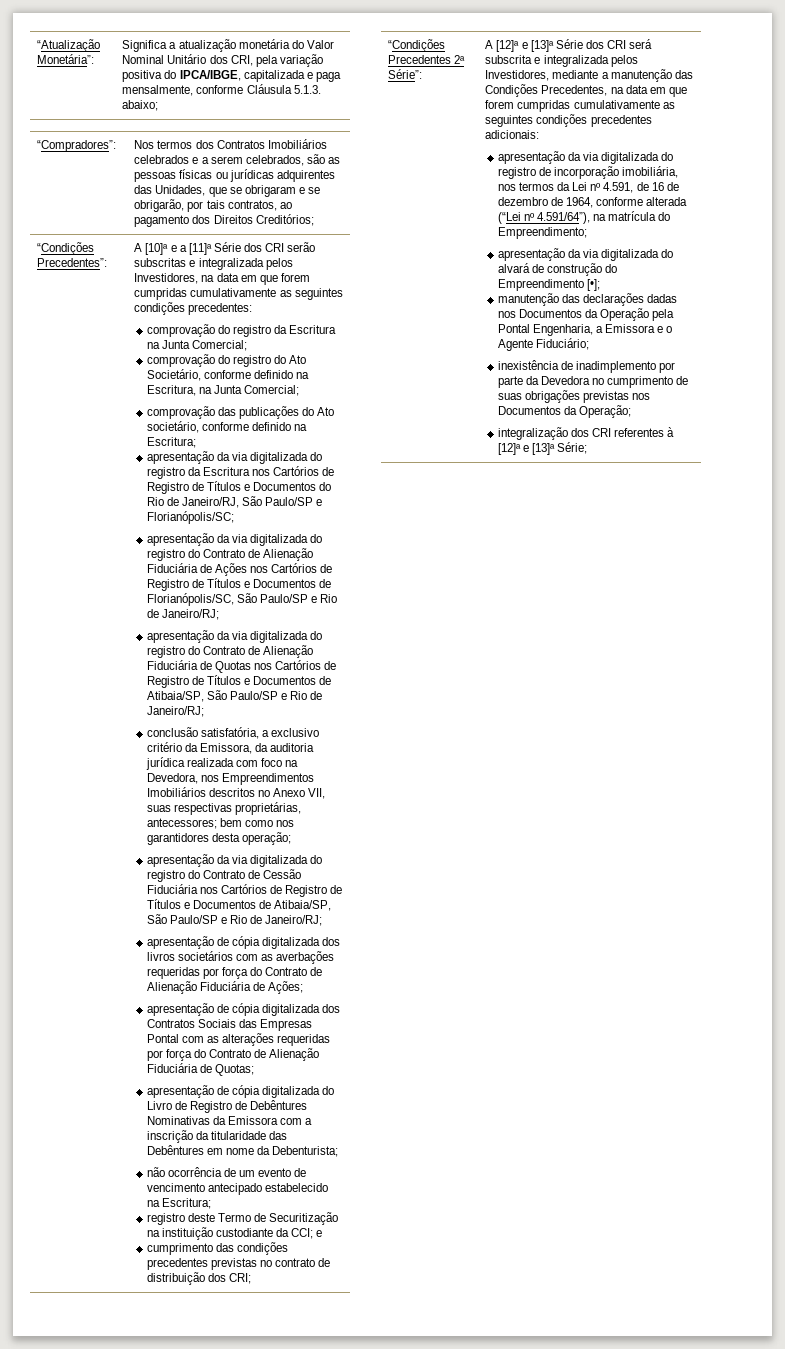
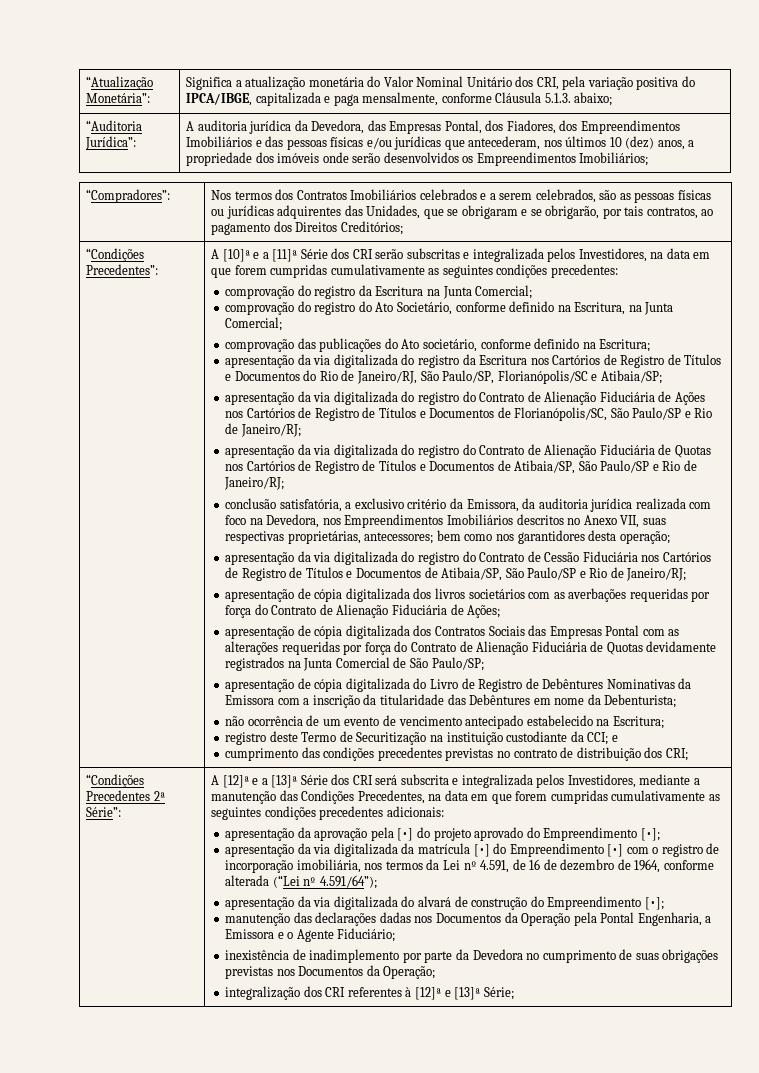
(159, 105) none -> [86,120,143,131] [85,136,137,150] [186,120,680,134] [186,136,695,150] [186,152,649,166] // “Auditoria Jurídica”: | A auditoria jurídica da Devedora, das Empresas Pontal, dos Fiadores, dos Empreendimentos Imobiliários e das pessoas físicas e/ou jurídicas que antecederam, nos últimos 10 (dez) anos, a propriedade dos imóveis onde serão desenvolvidos os Empreendimentos Imobiliários;
[265,497,323,506] [146,511,234,524] Paulo/SP e Florianópolis/SC; -> [442,370,662,384] Paulo/SP, Florianópolis/SC e Atibaia/SP;
[215,1064,255,1076] Quotas; -> [606,641,717,655] [225,657,484,671] Quotas devidamente registrados na Junta Comercial de São Paulo/SP;
(528, 45) none -> [261,778,268,785] a
[583,152,674,164] via digitalizada do -> [314,827,660,841] [225,843,659,857] aprovação pela [•] do projeto aprovado do Empreendimento [•]; // apresentação da via digitalizada da matrícula [•] do Empreendimento [•] com o
[537,211,671,224] [497,227,587,239] 4.591/64”), na matrícula do Empreendimento; -> [319,875,377,889] 4.591/64”);

